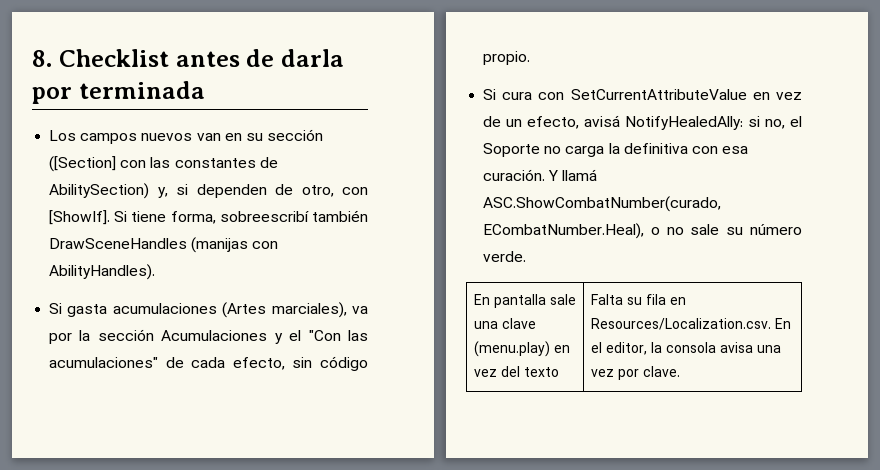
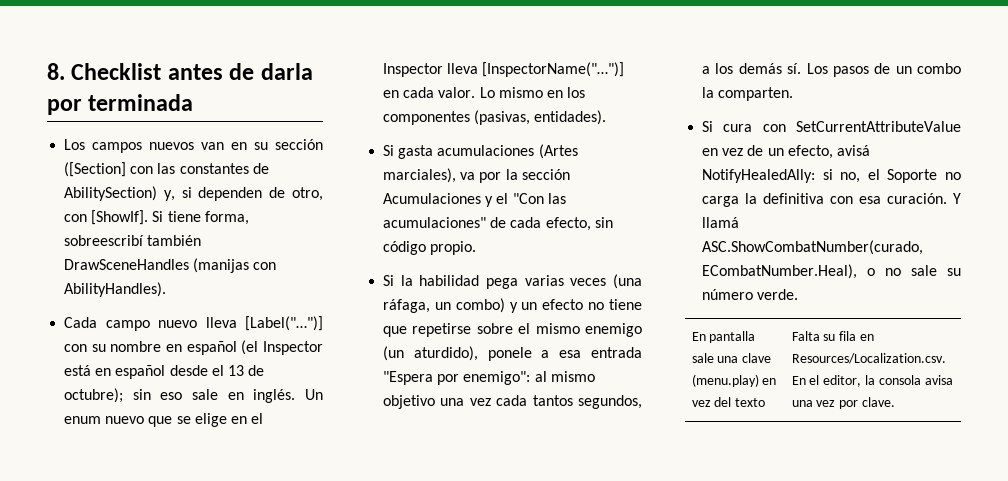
(156, 272) none -> [64,316,323,331] [64,340,323,355] [64,365,265,379] [64,388,323,403] [64,413,264,427] [383,62,625,77] [383,87,586,98] [383,110,607,125] // Cada campo nuevo lleva [Label("…")] con su nombre en español (el Inspector está en español desde el 13 de octubre); sin eso sale en inglés. Un enum nuevo que se elige en el Inspector lleva [InspectorName("…")] en cada valor. Lo mismo en los componentes (pasivas, entidades).
(531, 58) none -> [383,274,642,289] [383,298,642,313] [383,323,642,337] [383,346,642,361] [383,371,595,385] [383,395,642,409] [702,63,961,77] [702,87,794,101] // Si la habilidad pega varias veces (una ráfaga, un combo) y un efecto no tiene que repetirse sobre el mismo enemigo (un aturdido), ponele a esa entrada "Espera por enemigo": al mismo objetivo una vez cada tantos segundos, a los demás sí. Los pasos de un combo la comparten.

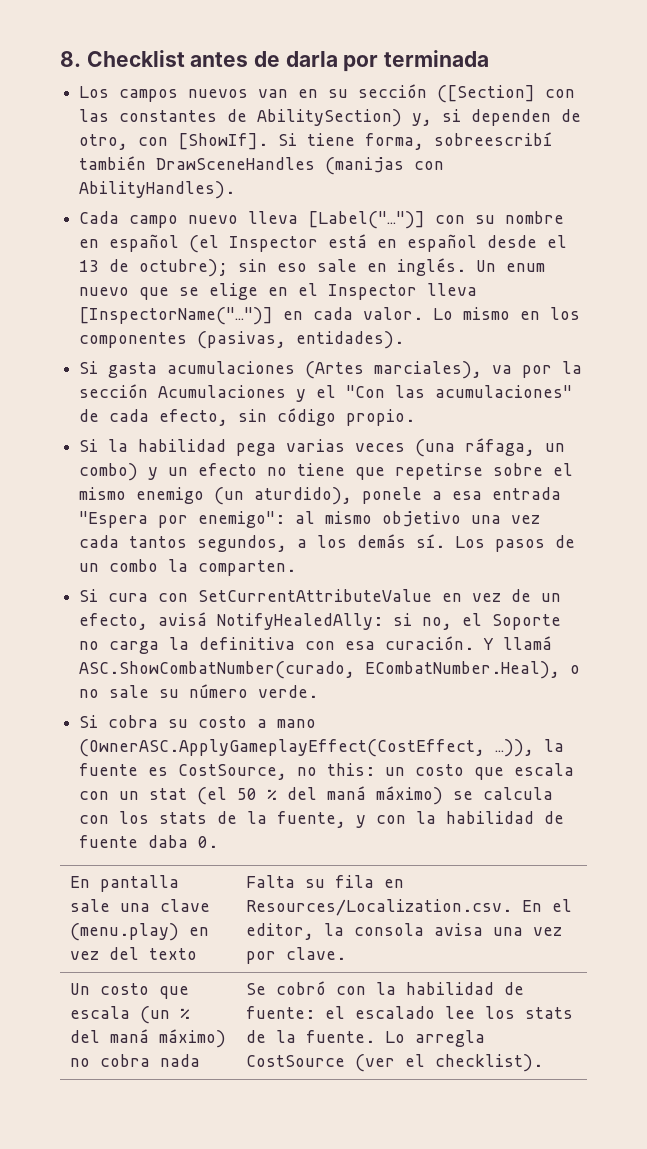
(799, 294) none -> [79,715,317,728] [79,739,565,757] [79,763,575,780] [79,786,554,805] [79,811,565,828] [79,835,219,848] // Si cobra su costo a mano (OwnerASC.ApplyGameplayEffect(CostEffect, …)), la fuente es CostSource, no this: un costo que escala con un stat (el 50 % del maná máximo) se calcula con los stats de la fuente, y con la habilidad de fuente daba 0.
(896, 402) none -> [70,983,190,999] [70,1006,191,1024] [70,1029,227,1048] [70,1054,201,1067] [246,981,525,995] [246,1006,574,1019] [246,1030,486,1047] [246,1054,544,1072] // Un costo que escala (un % del maná máximo) no cobra nada | Se cobró con la habilidad de fuente: el escalado lee los stats de la fuente. Lo arregla CostSource (ver el checklist).

